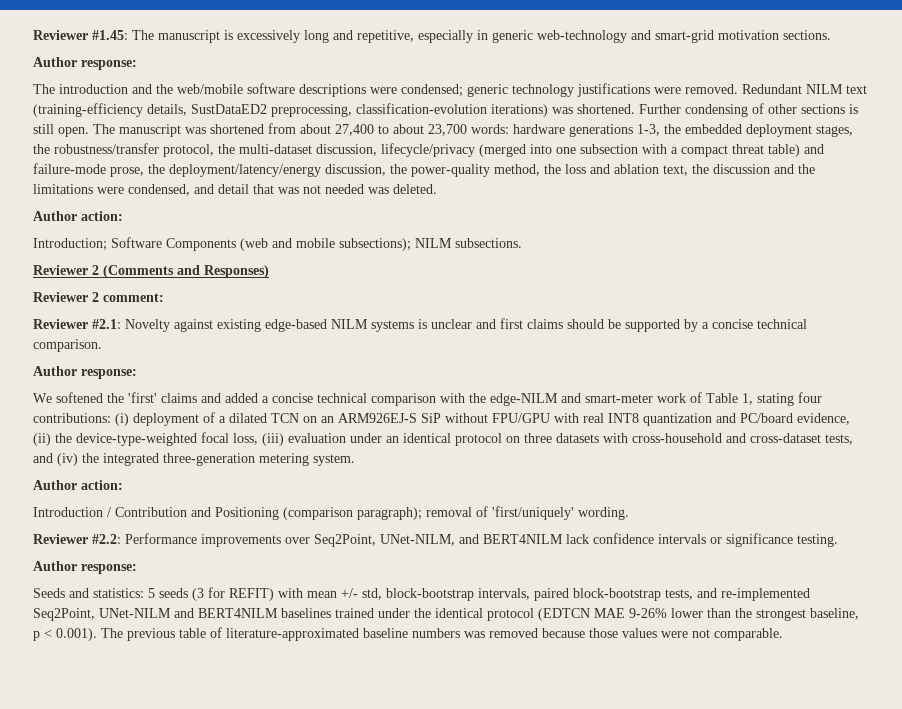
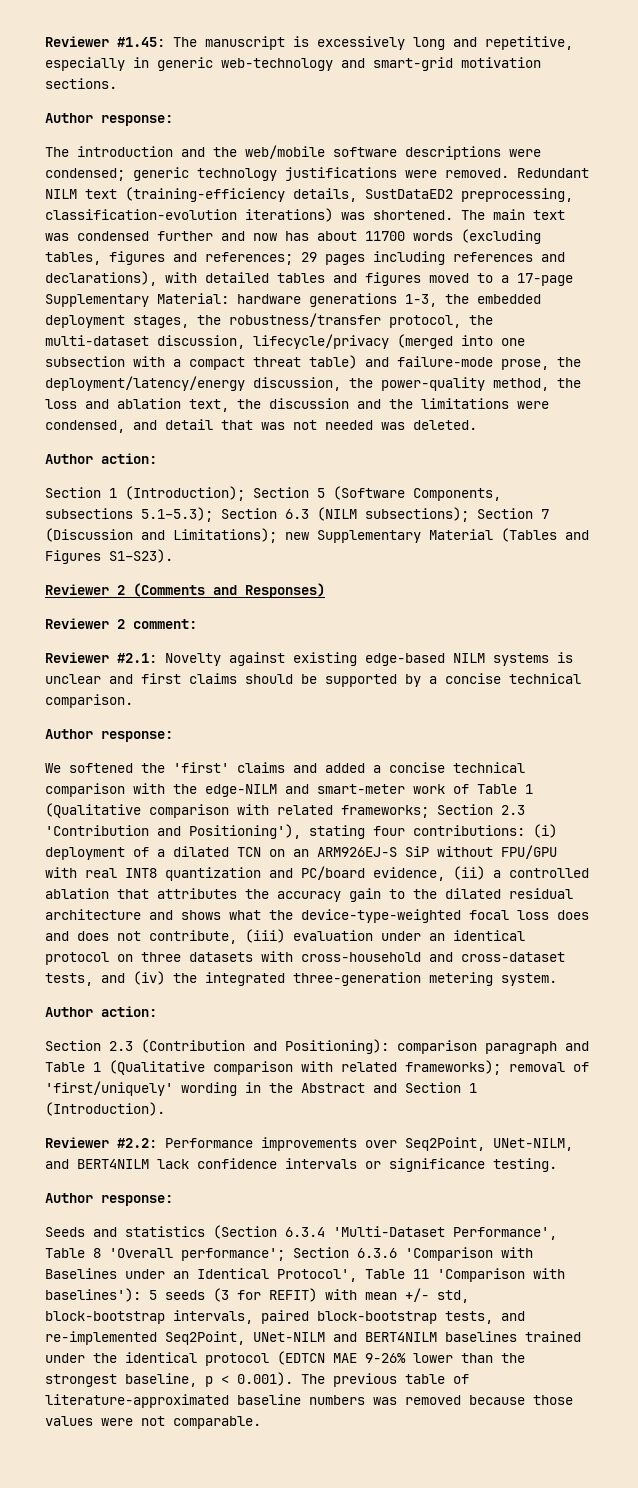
[639,103,858,117] [33,123,509,137] Further condensing of other sections is still open. The manuscript was shortened from about 27,400 to about 23,700 words: -> [461,209,565,220] [45,229,541,244] [45,251,565,265] [45,271,573,286] [45,293,229,307] The main text was condensed further and now has about 11700 words (excluding tables, figures and references; 29 pages including references and declarations), with detailed tables and figures moved to a 17-page Supplementary Material:
[33,237,522,251] Introduction; Software Components (web and mobile subsections); NILM subsections. -> [45,486,501,501] [45,507,549,522] [45,528,589,543] [45,549,173,564] Section 1 (Introduction); Section 5 (Software Components, subsections 5.1–5.3); Section 6.3 (NILM subsections); Section 7 (Discussion and Limitations); new Supplementary Material (Tables and Figures S1–S23).
[742,393,753,405] 1, -> [525,784,533,794] [45,803,525,818] [45,824,301,839] 1 (Qualitative comparison with related frameworks; Section 2.3 'Contribution and Positioning'),
[55,432,258,446] the device-type-weighted focal loss, -> [493,868,589,878] [45,888,573,902] [45,909,589,923] [45,930,237,944] a controlled ablation that attributes the accuracy gain to the dilated residual architecture and shows what the device-type-weighted focal loss does and does not contribute,
[33,506,629,520] Introduction / Contribution and Positioning (comparison paragraph); removal of 'first/uniquely' wording. -> [45,1039,589,1054] [45,1060,589,1075] [45,1081,477,1096] [45,1102,165,1116] Section 2.3 (Contribution and Positioning): comparison paragraph and Table 1 (Qualitative comparison with related frameworks); removal of 'first/uniquely' wording in the Abstract and Section 1 (Introduction).
[93,588,144,598] statistics: -> [125,1225,557,1240] [45,1247,533,1261] [45,1268,565,1282] [45,1288,141,1302] statistics (Section 6.3.4 'Multi-Dataset Performance', Table 8 'Overall performance'; Section 6.3.6 'Comparison with Baselines under an Identical Protocol', Table 11 'Comparison with baselines'):

